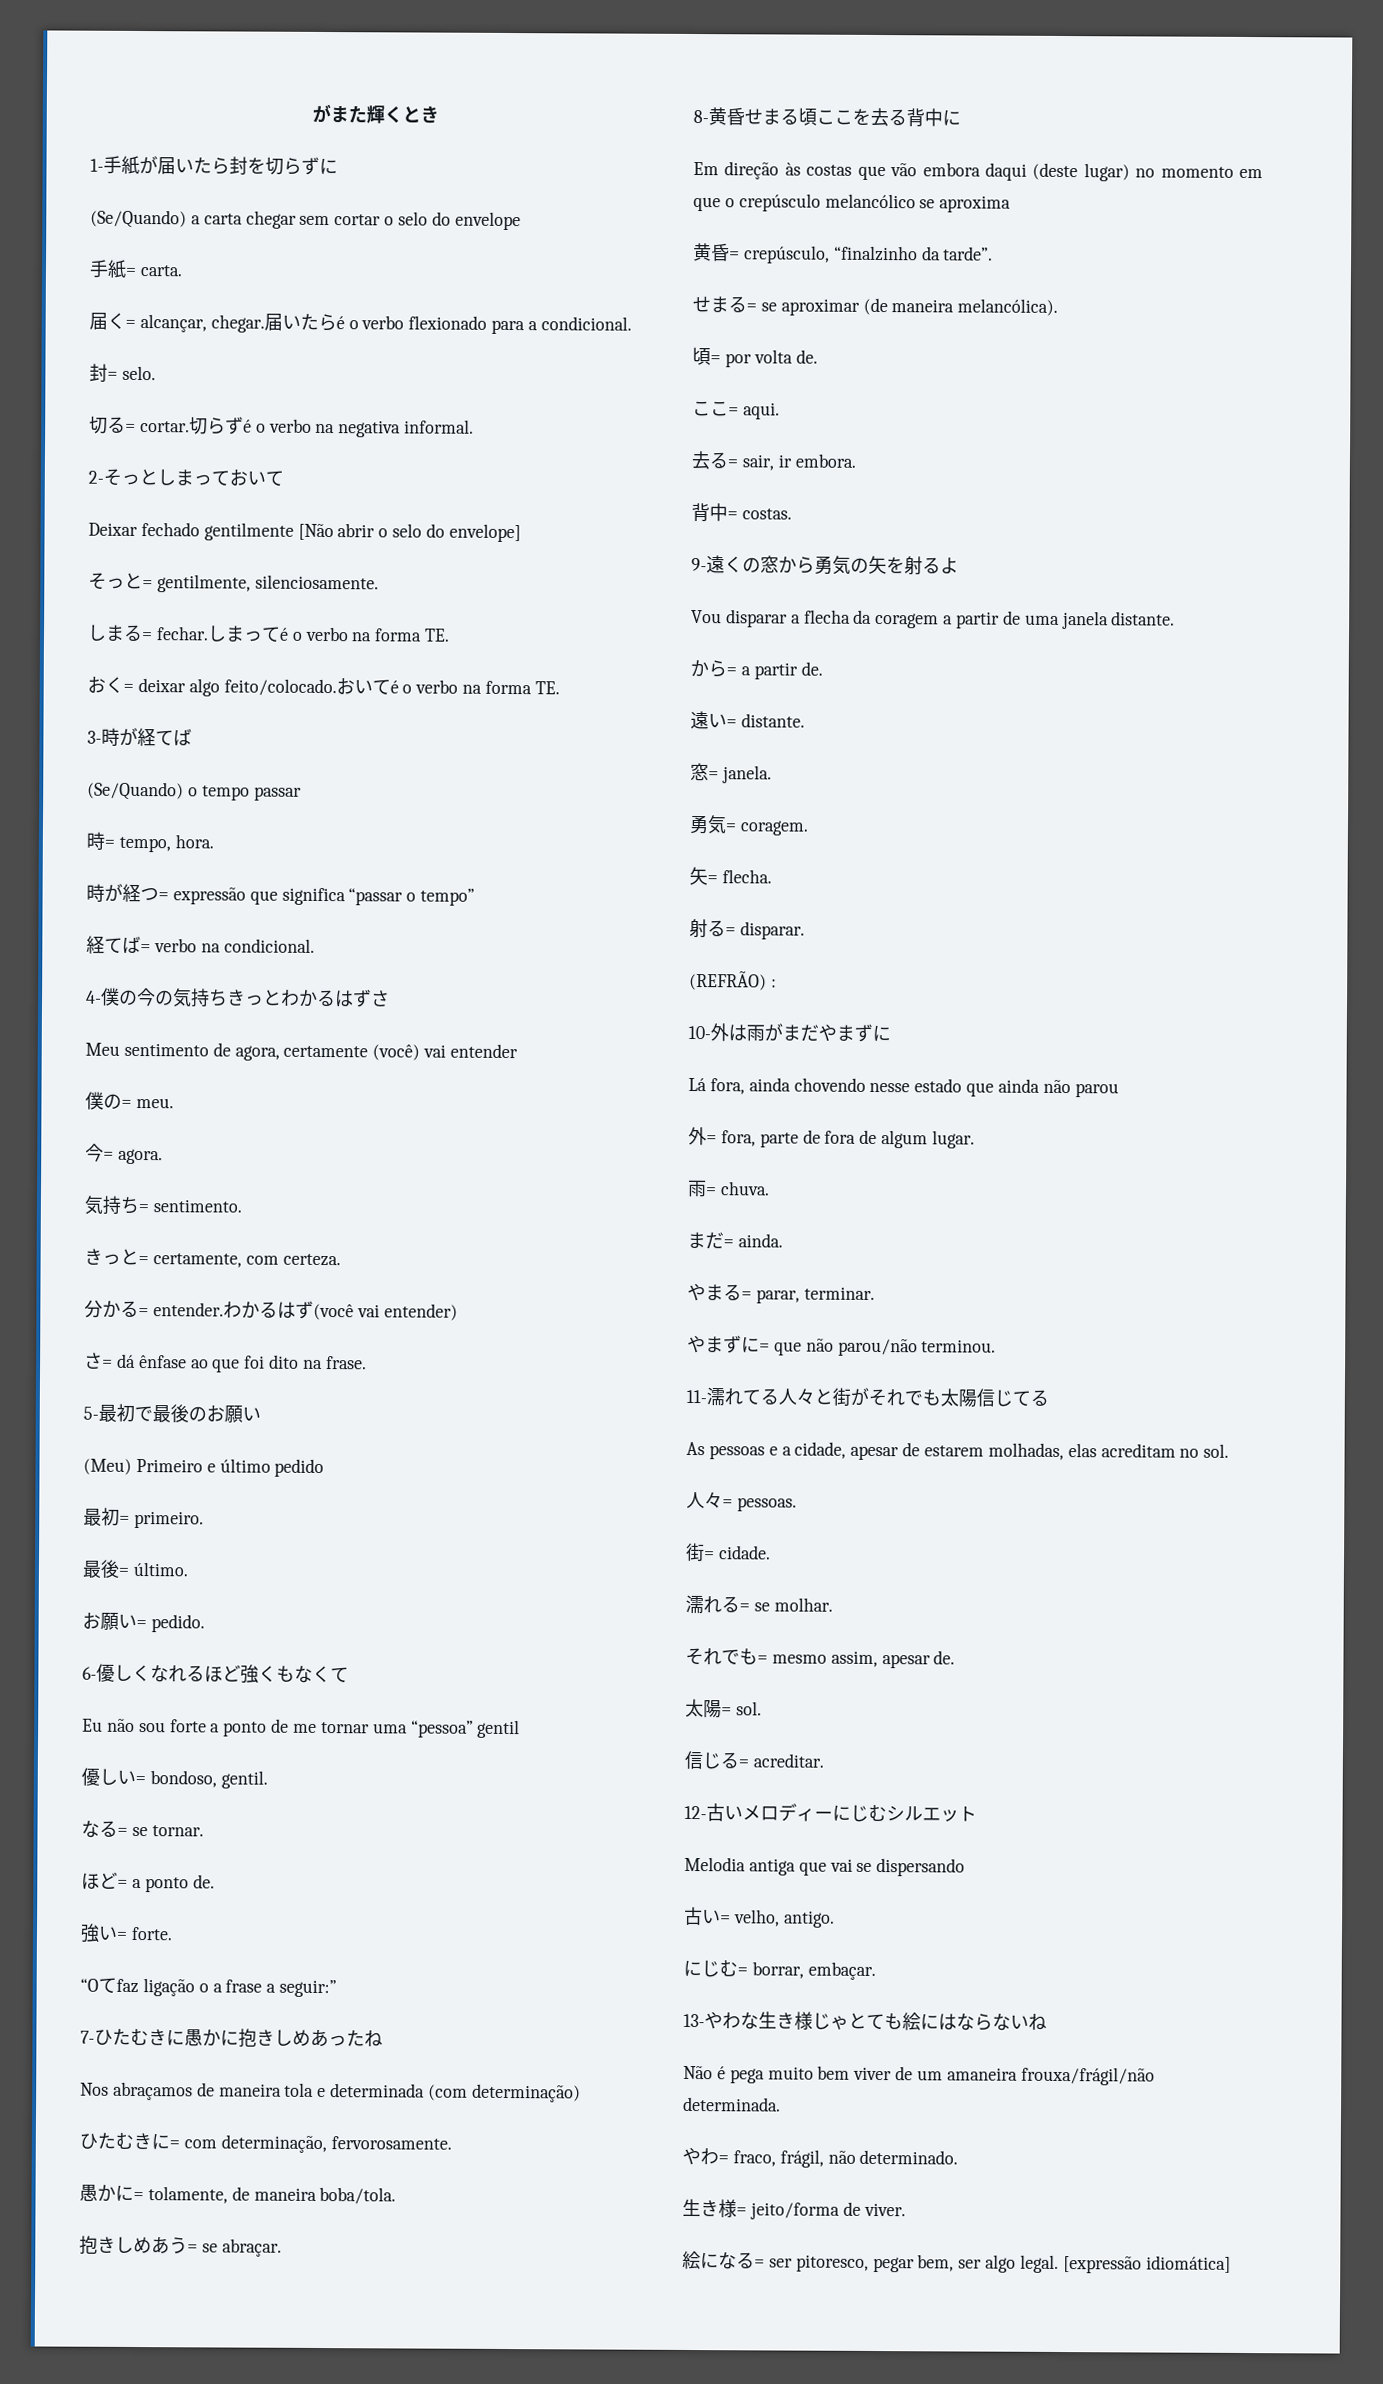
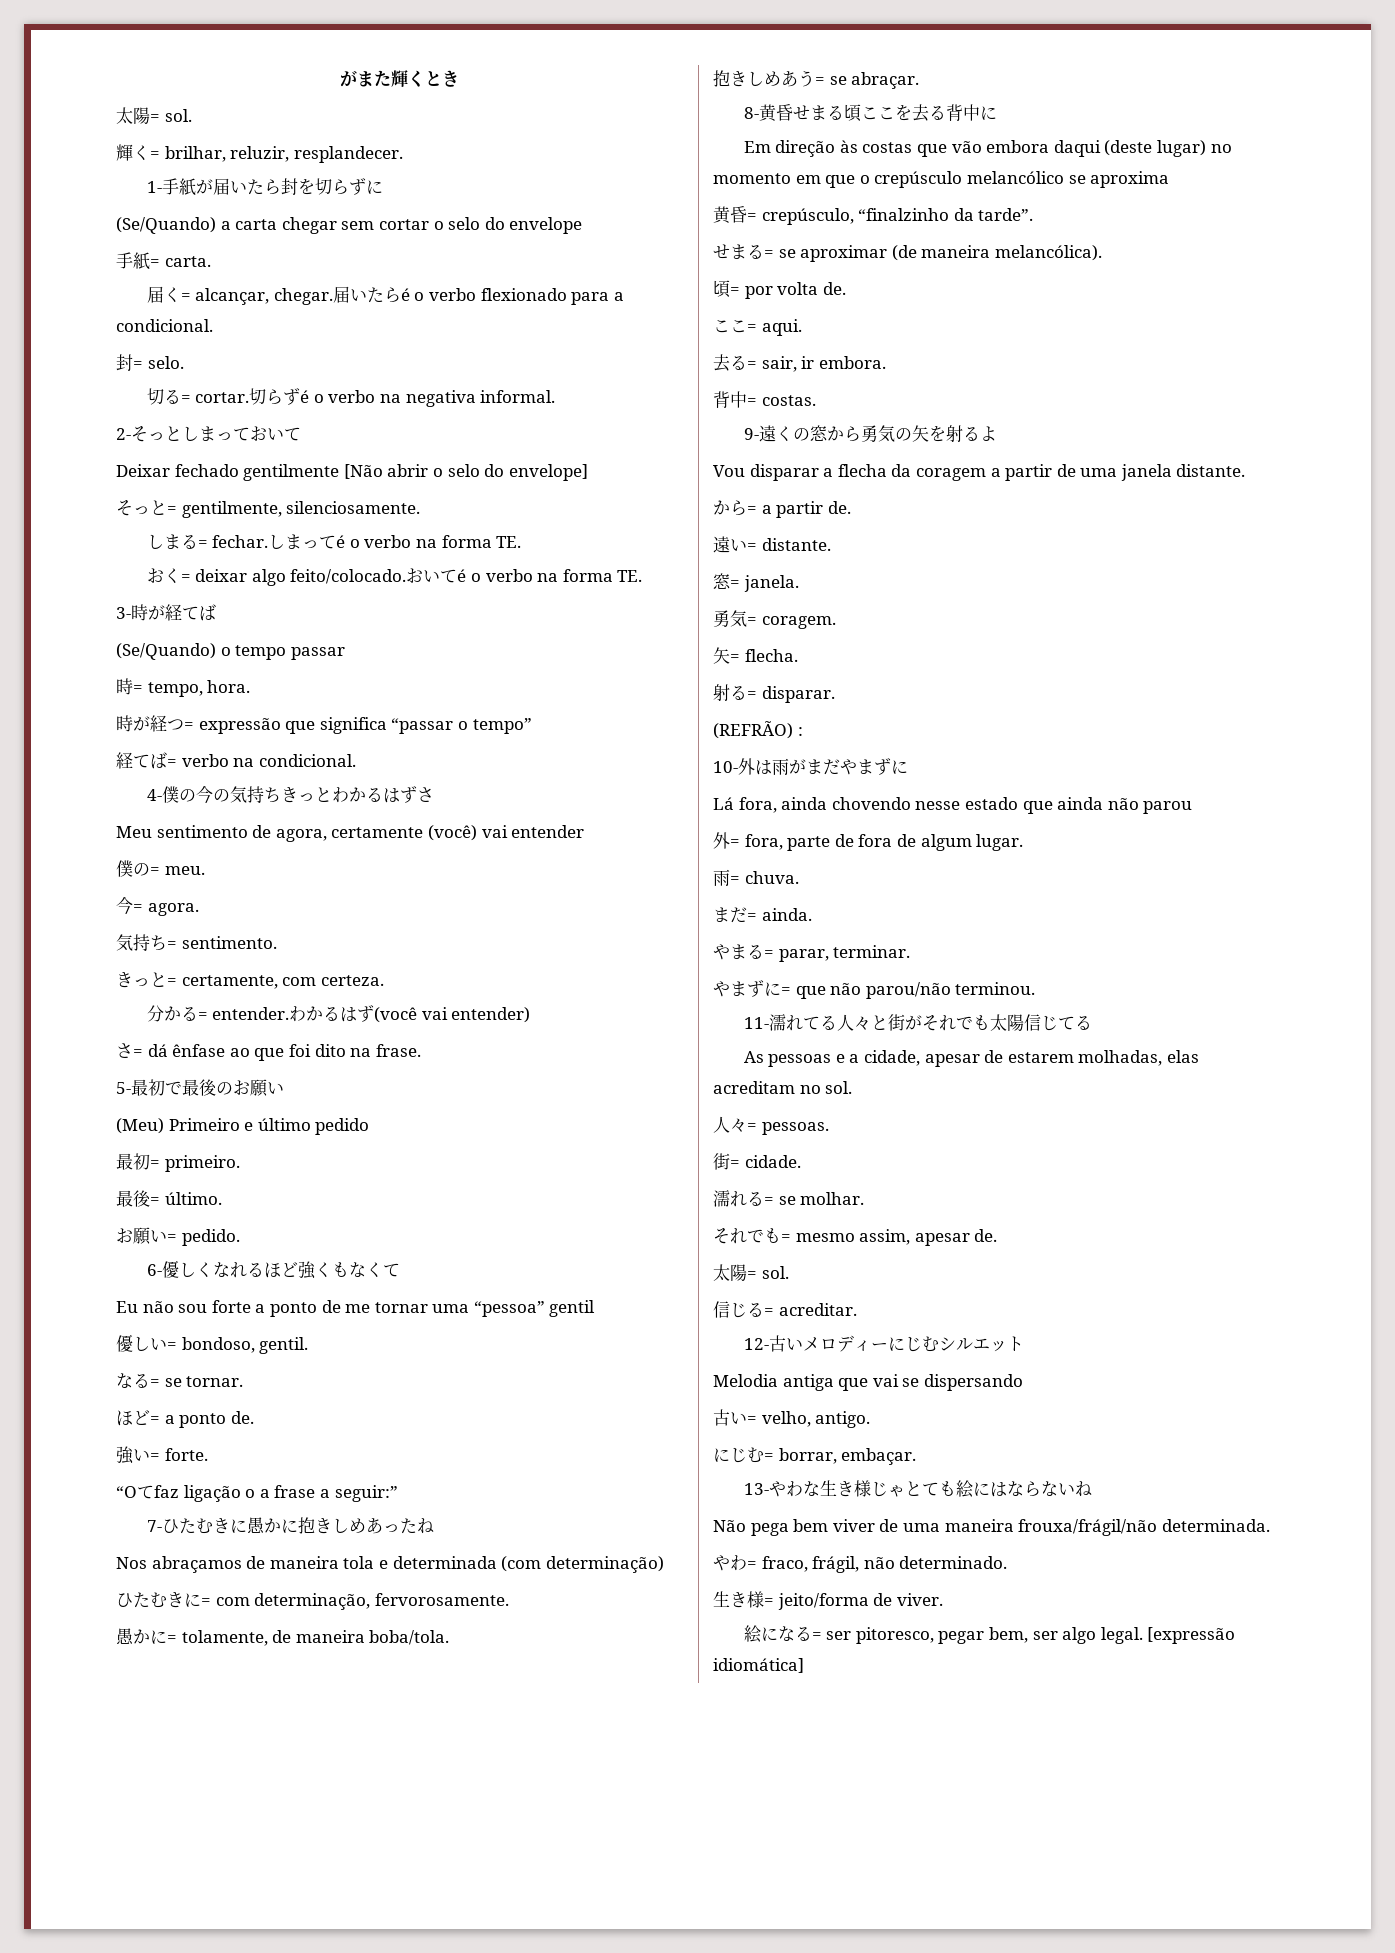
(439, 114) none -> [116,107,192,125] [116,144,403,163] // 太陽= sol. // 輝く= brilhar, reluzir, resplandecer.
[716,2066,814,2084] é pega muito -> [750,1523,789,1536] pega
[917,2067,1018,2081] um amaneira -> [902,1519,1014,1532] uma maneira

